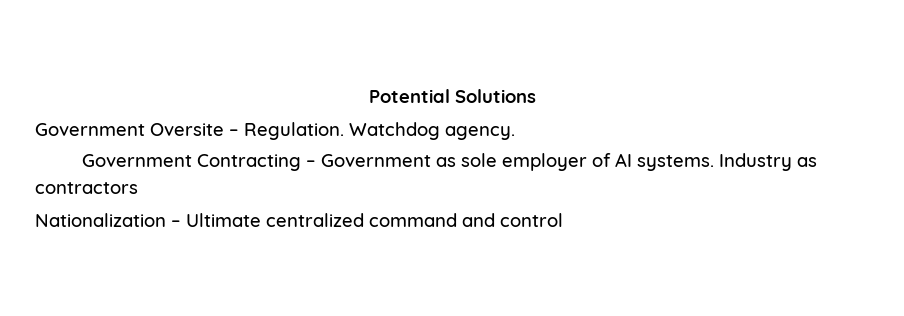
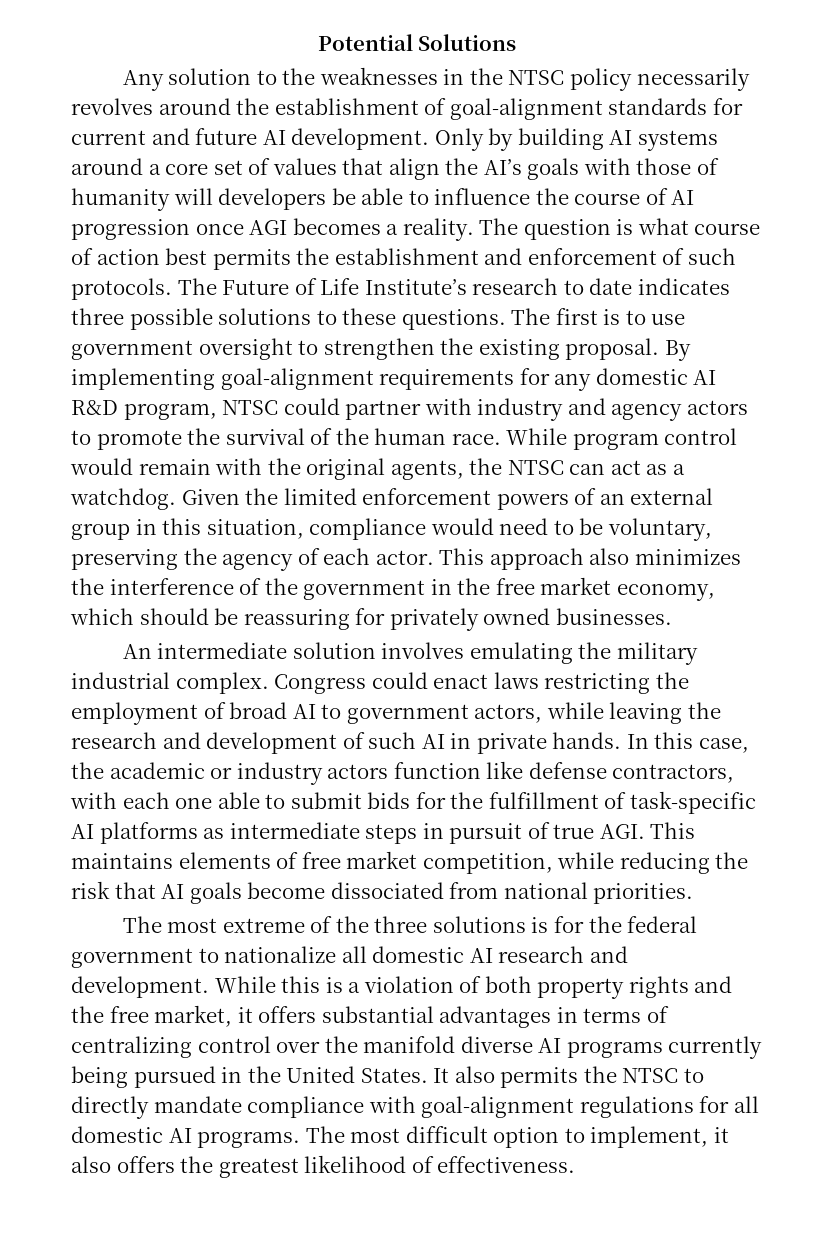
[35,122,515,140] [82,153,818,171] [35,182,138,194] [35,213,563,227] Government Oversite – Regulation. Watchdog agency. // Government Contracting – Government as sole employer of AI systems. Industry as contractors // Nationalization – Ultimate centralized command and control -> [122,67,750,91] [71,98,743,120] [71,128,718,151] [71,158,719,180] [71,188,695,211] [71,218,761,241] [71,248,736,270] [71,278,730,300] [71,308,686,330] [71,338,691,361] [71,368,717,391] [71,398,748,421] [71,428,738,450] [70,458,685,480] [70,488,714,510] [71,518,712,541] [71,548,741,571] [71,577,715,601] [70,608,672,631] [122,642,698,665] [71,672,689,694] [71,702,721,725] [71,732,749,754] [71,761,735,785] [70,791,756,814] [71,822,696,844] [71,851,749,874] [71,881,694,904] [122,916,698,933] [71,946,628,968] [71,976,733,999] [71,1005,669,1028] [71,1036,763,1059] [71,1066,704,1088] [71,1096,759,1119] [71,1126,729,1148] [71,1155,576,1178] Any solution to the weaknesses in the NTSC policy necessarily revolves around the establishment of goal-alignment standards for current and future AI development. Only by building AI systems around a core set of values that align the AI’s goals with those of humanity will developers be able to influence the course of AI progression once AGI becomes a reality. The question is what course of action best permits the establishment and enforcement of such protocols. The Future of Life Institute’s research to date indicates three possible solutions to these questions. The first is to use government oversight to strengthen the existing proposal. By implementing goal-alignment requirements for any domestic AI R&D program, NTSC could partner with industry and agency actors to promote the survival of the human race. While program control would remain with the original agents, the NTSC can act as a watchdog. Given the limited enforcement powers of an external group in this situation, compliance would need to be voluntary, preserving the agency of each actor. This approach also minimizes the interference of the government in the free market economy, which should be reassuring for privately owned businesses. // An intermediate solution involves emulating the military industrial complex. Congress could enact laws restricting the employment of broad AI to government actors, while leaving the research and development of such AI in private hands. In this case, the academic or industry actors function like defense contractors, with each one able to submit bids for the fulfillment of task-specific AI platforms as intermediate steps in pursuit of true AGI. This maintains elements of free market competition, while reducing the risk that AI goals become dissociated from national priorities. // The most extreme of the three solutions is for the federal government to nationalize all domestic AI research and development. While this is a violation of both property rights and the free market, it offers substantial advantages in terms of centralizing control over the manifold diverse AI programs currently being pursued in the United States. It also permits the NTSC to directly mandate compliance with goal-alignment regulations for all domestic AI programs. The most difficult option to implement, it also offers the greatest likelihood of effectiveness.

